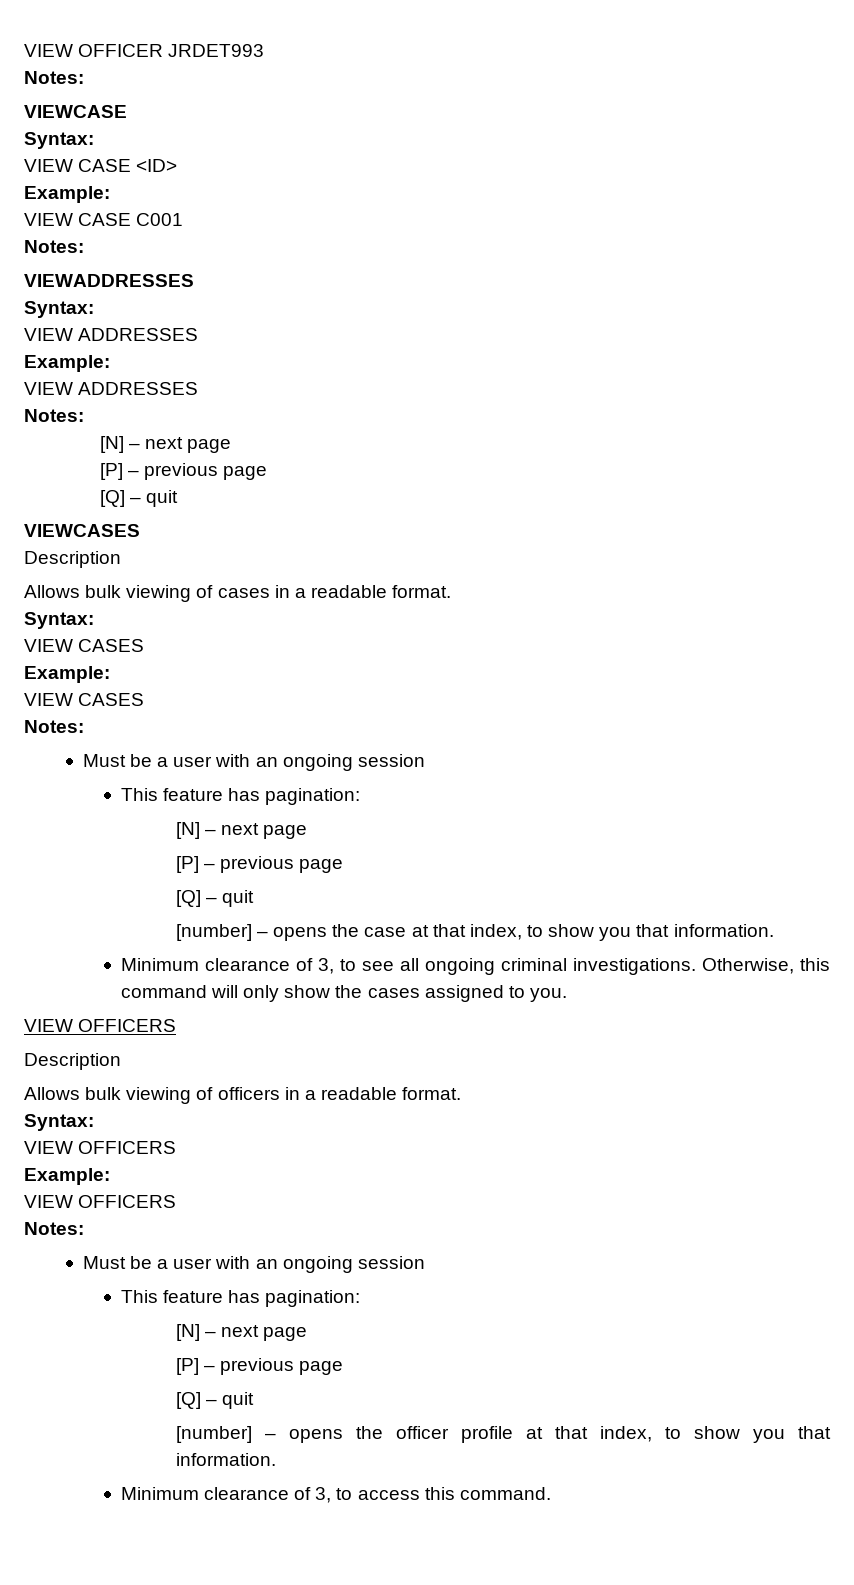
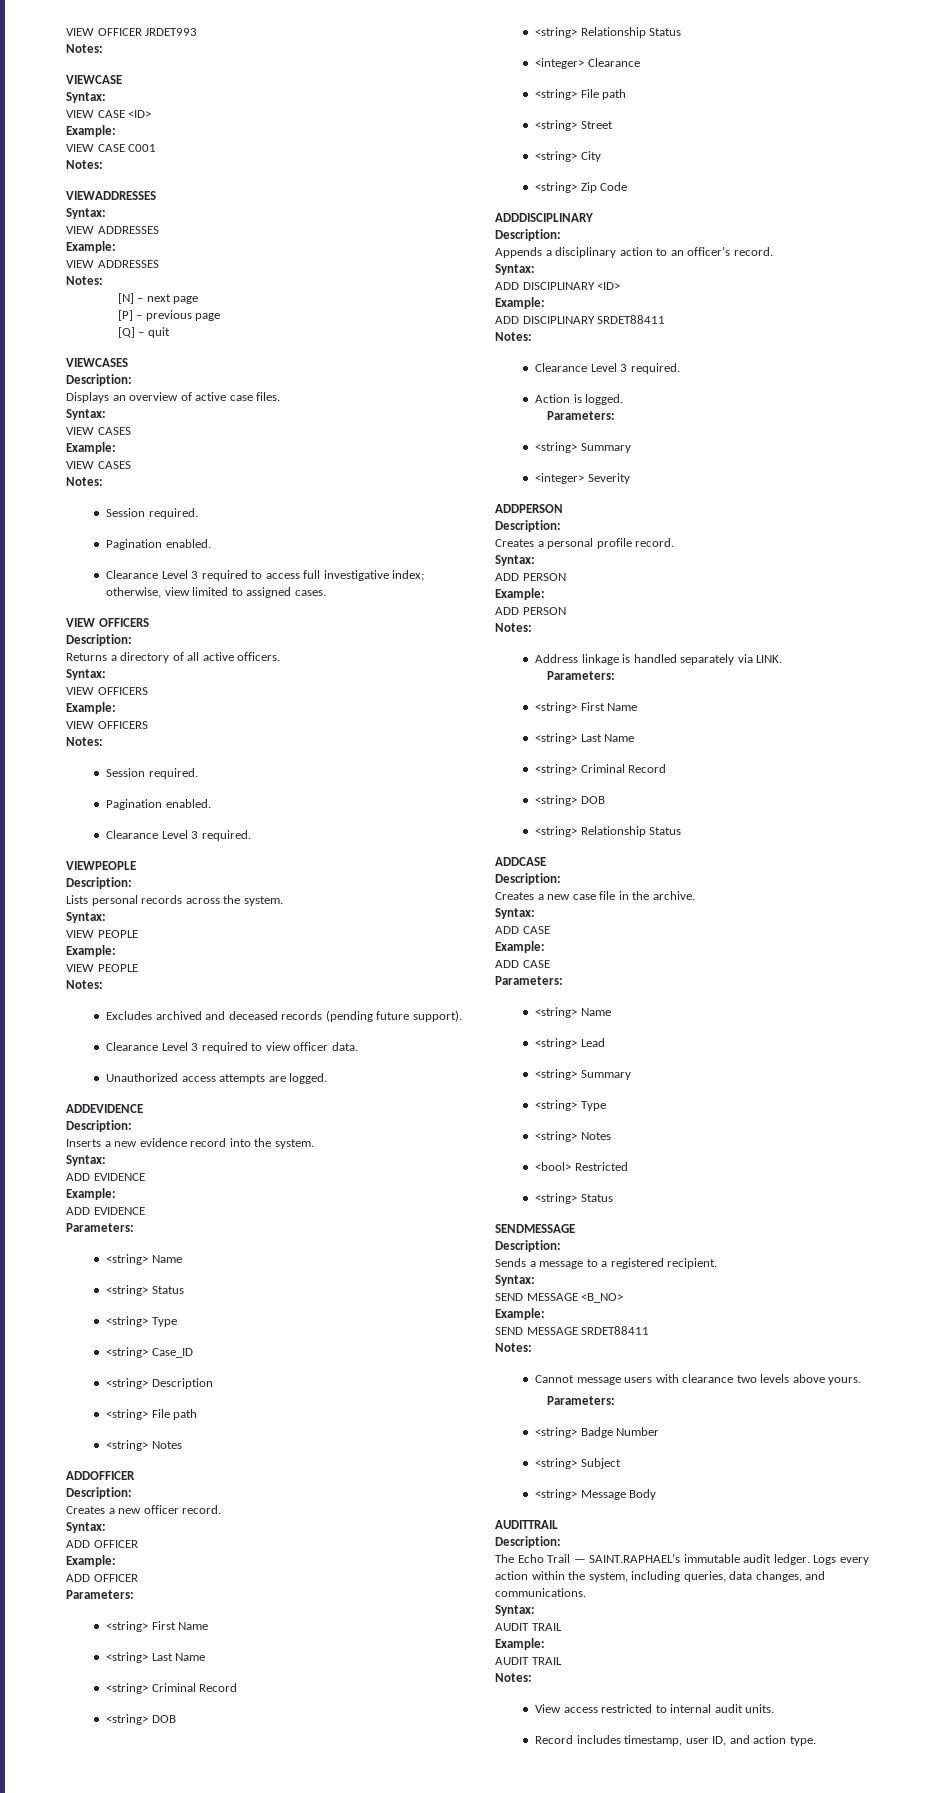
[24,551,121,568] [24,585,452,602] Description // Allows bulk viewing of cases in a readable format. -> [66,374,132,386] [66,392,281,403] Description: // Displays an overview of active case files.
[82,754,425,771] [120,788,361,805] [175,822,308,839] [175,856,344,873] [175,890,255,907] [175,924,774,941] [120,958,831,975] [120,985,567,1002] [24,1019,177,1032] [24,1053,121,1070] [24,1087,462,1104] Must be a user with an ongoing session // This feature has pagination: // [N] – next page // [P] – previous page // [Q] – quit // [number] – opens the case at that index, to show you that information. // Minimum clearance of 3, to see all ongoing criminal investigations. Otherwise, this command will only show the cases assigned to you. // VIEW OFFICERS // Description // Allows bulk viewing of officers in a readable format. -> [106,508,198,519] [106,539,211,550] [106,570,425,581] [106,587,326,598] [66,618,149,627] [66,634,132,646] [66,652,281,663] Session required. // Pagination enabled. // Clearance Level 3 required to access full investigative index; otherwise, view limited to assigned cases. // VIEW OFFICERS // Description: // Returns a directory of all active officers.
[82,1256,425,1273] [120,1290,361,1307] [175,1324,308,1341] [175,1358,344,1375] [175,1392,255,1409] [175,1426,832,1443] [175,1453,276,1466] [120,1487,551,1503] Must be a user with an ongoing session // This feature has pagination: // [N] – next page // [P] – previous page // [Q] – quit // [number] – opens the officer profile at that index, to show you that information. // Minimum clearance of 3, to access this command. -> [106,768,198,779] [106,799,211,810] [106,830,251,841] [66,861,136,870] [66,877,132,889] [66,895,283,906] [66,912,106,923] [66,930,138,938] [66,945,116,957] [66,964,138,972] [66,980,103,989] [106,1010,462,1022] [106,1042,358,1053] [106,1073,328,1084] [66,1104,143,1113] [66,1120,132,1132] [66,1138,314,1149] [66,1155,106,1166] [66,1173,145,1181] [66,1188,116,1200] [66,1207,145,1215] [66,1223,134,1232] [106,1254,182,1265] [106,1285,184,1296] [106,1316,177,1327] [106,1347,193,1358] [106,1378,213,1389] [106,1409,198,1420] [106,1440,182,1451] [66,1471,135,1480] [66,1487,132,1499] [66,1505,222,1514] [66,1522,106,1533] [66,1540,138,1548] [66,1555,116,1567] [66,1574,138,1582] [66,1590,134,1599] [106,1621,209,1632] [106,1652,206,1663] [106,1683,238,1694] [106,1714,176,1725] [535,27,682,38] [535,58,640,69] [535,89,627,100] [535,120,613,131] [535,151,601,162] [535,182,628,193] [495,213,593,222] [495,229,561,241] [495,246,773,258] [495,264,535,275] [495,282,621,290] [495,297,545,309] [495,315,666,324] [495,332,532,341] [535,363,680,374] [535,394,624,405] [546,411,615,420] [535,442,631,453] [535,473,630,484] [495,504,563,513] [495,520,561,532] [495,538,675,549] [495,555,535,566] [495,573,566,581] [495,588,545,600] [495,607,566,615] [495,623,532,632] [535,654,783,665] [546,671,615,680] [535,702,638,713] [535,733,635,744] [535,764,667,775] [535,795,605,806] [535,826,682,837] [495,857,546,866] [495,873,561,885] [495,891,695,900] [495,908,535,919] [495,926,550,934] [495,941,545,953] [495,960,550,968] [495,976,563,985] [535,1007,611,1018] [535,1038,605,1049] [535,1069,631,1080] [535,1100,606,1111] [535,1131,611,1142] [535,1162,628,1171] [535,1193,613,1204] [495,1224,575,1233] [495,1240,561,1252] [495,1258,718,1269] [495,1275,535,1286] [495,1293,624,1303] [495,1308,545,1320] [495,1326,650,1335] [495,1343,532,1352] [535,1374,862,1385] [546,1396,615,1405] [535,1427,660,1438] [535,1458,621,1469] [535,1489,657,1500] [495,1520,558,1529] [495,1536,561,1548] [495,1553,869,1565] [495,1571,826,1582] [495,1588,586,1597] [495,1605,535,1616] [495,1623,562,1631] [495,1638,545,1650] [495,1657,562,1665] [495,1673,532,1682] [535,1704,775,1713] [535,1735,816,1746] Session required. // Pagination enabled. // Clearance Level 3 required. // VIEWPEOPLE // Description: // Lists personal records across the system. // Syntax: // VIEW PEOPLE // Example: // VIEW PEOPLE // Notes: // Excludes archived and deceased records (pending future support). // Clearance Level 3 required to view officer data. // Unauthorized access attempts are logged. // ADDEVIDENCE // Description: // Inserts a new evidence record into the system. // Syntax: // ADD EVIDENCE // Example: // ADD EVIDENCE // Parameters: // <string> Name // <string> Status // <string> Type // <string> Case_ID // <string> Description // <string> File path // <string> Notes // ADDOFFICER // Description: // Creates a new officer record. // Syntax: // ADD OFFICER // Example: // ADD OFFICER // Parameters: // <string> First Name // <string> Last Name // <string> Criminal Record // <string> DOB // <string> Relationship Status // <integer> Clearance // <string> File path // <string> Street // <string> City // <string> Zip Code // ADDDISCIPLINARY // Description: // Appends a disciplinary action to an officer’s record. // Syntax: // ADD DISCIPLINARY <ID> // Example: // ADD DISCIPLINARY SRDET88411 // Notes: // Clearance Level 3 required. // Action is logged. // Parameters: // <string> Summary // <integer> Severity // ADDPERSON // Description: // Creates a personal profile record. // Syntax: // ADD PERSON // Example: // ADD PERSON // Notes: // Address linkage is handled separately via LINK. // Parameters: // <string> First Name // <string> Last Name // <string> Criminal Record // <string> DOB // <string> Relationship Status // ADDCASE // Description: // Creates a new case file in the archive. // Syntax: // ADD CASE // Example: // ADD CASE // Parameters: // <string> Name // <string> Lead // <string> Summary // <string> Type // <string> Notes // <bool> Restricted // <string> Status // SENDMESSAGE // Description: // Sends a message to a registered recipient. // Syntax: // SEND MESSAGE <B_NO> // Example: // SEND MESSAGE SRDET88411 // Notes: // Cannot message users with clearance two levels above yours. // Parameters: // <string> Badge Number // <string> Subject // <string> Message Body // AUDITTRAIL // Description: // The Echo Trail — SAINT.RAPHAEL’s immutable audit ledger. Logs every action within the system, including queries, data changes, and communications. // Syntax: // AUDIT TRAIL // Example: // AUDIT TRAIL // Notes: // View access restricted to internal audit units. // Record includes timestamp, user ID, and action type.

